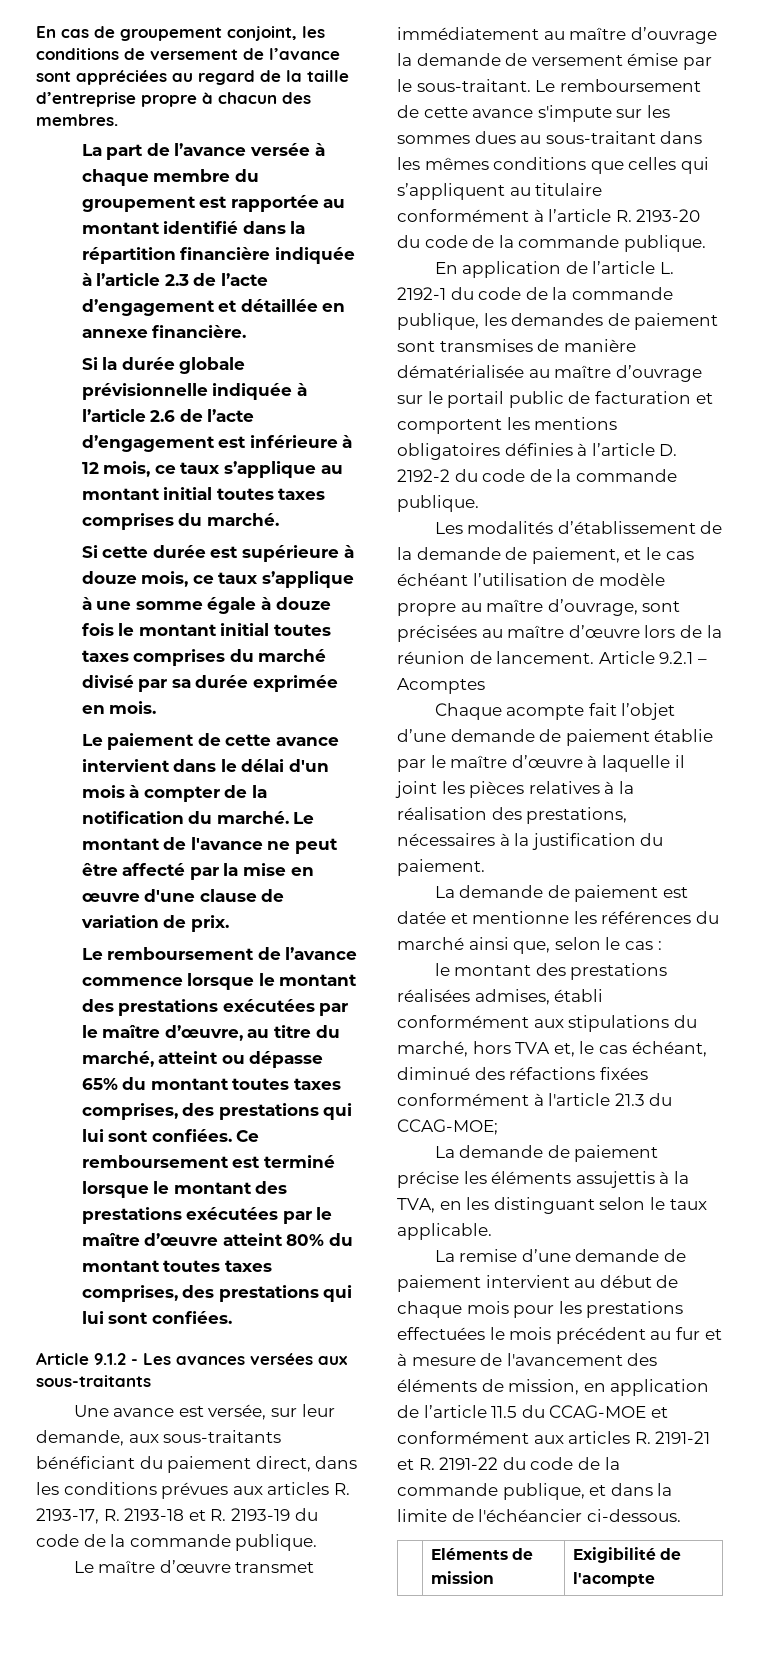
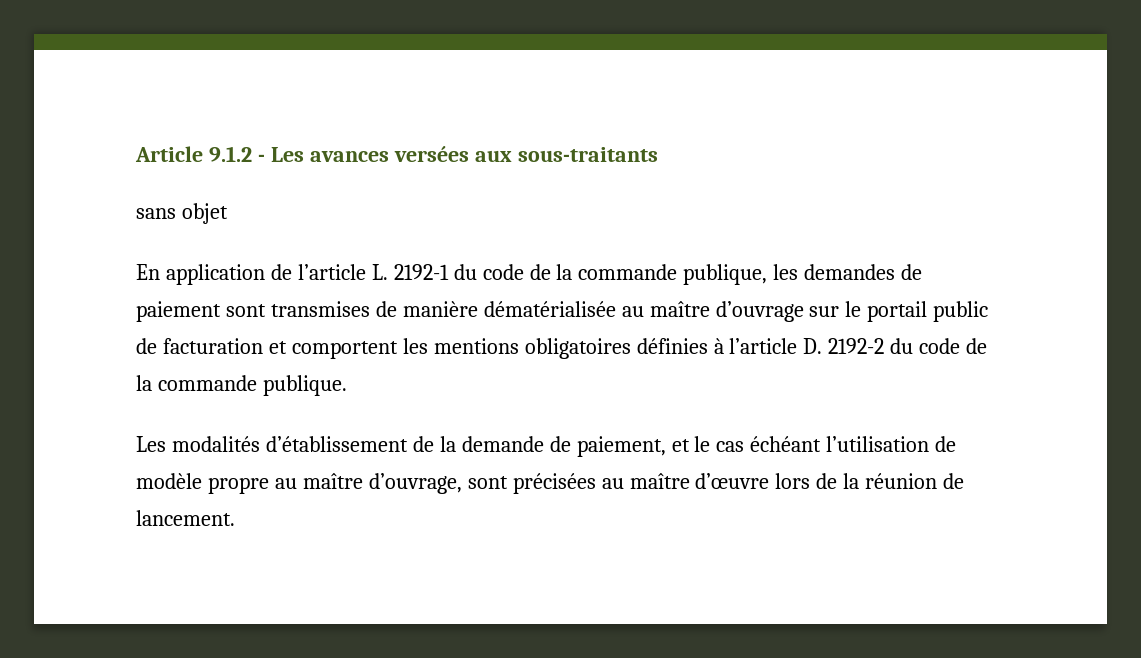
[36,26,325,41] [36,48,340,60] [36,70,349,85] [36,92,311,107] [36,114,118,126] [81,143,325,160] [81,169,259,186] [81,195,346,212] [81,221,306,234] [81,247,355,264] [81,273,269,286] [81,299,346,316] [81,325,247,338] [81,357,246,374] [81,383,307,400] [81,409,255,422] [81,435,353,452] [81,461,343,478] [81,487,326,500] [81,513,279,530] [81,545,354,562] [81,571,355,588] [81,597,331,614] [81,623,332,636] [81,649,327,666] [81,675,339,692] [81,701,157,714] [81,733,340,750] [81,759,330,772] [81,785,268,802] [81,811,315,824] [81,837,339,854] [81,863,314,880] [81,889,285,902] [80,915,229,932] [81,947,358,960] [81,973,358,990] [81,999,349,1016] [81,1025,340,1041] [81,1051,324,1068] [81,1077,342,1090] [81,1103,353,1120] [81,1129,260,1142] [81,1155,335,1168] [81,1181,288,1198] [81,1207,333,1224] [81,1233,354,1246] [81,1260,272,1272] [81,1285,353,1302] [81,1311,232,1324] En cas de groupement conjoint, les conditions de versement de l’avance sont appréciées au regard de la taille d’entreprise propre à chacun des membres. // La part de l’avance versée à chaque membre du groupement est rapportée au montant identifié dans la répartition financière indiquée à l’article 2.3 de l’acte d’engagement et détaillée en annexe financière. // Si la durée globale prévisionnelle indiquée à l’article 2.6 de l’acte d’engagement est inférieure à 12 mois, ce taux s’applique au montant initial toutes taxes comprises du marché. // Si cette durée est supérieure à douze mois, ce taux s’applique à une somme égale à douze fois le montant initial toutes taxes comprises du marché divisé par sa durée exprimée en mois. // Le paiement de cette avance intervient dans le délai d'un mois à compter de la notification du marché. Le montant de l'avance ne peut être affecté par la mise en œuvre d'une clause de variation de prix. // Le remboursement de l’avance commence lorsque le montant des prestations exécutées par le maître d’œuvre, au titre du marché, atteint ou dépasse 65% du montant toutes taxes comprises, des prestations qui lui sont confiées. Ce remboursement est terminé lorsque le montant des prestations exécutées par le maître d’œuvre atteint 80% du montant toutes taxes comprises, des prestations qui lui sont confiées. // -> (135, 154) none
[73,1404,335,1420] [36,1430,282,1446] [36,1456,358,1473] [36,1482,350,1499] [36,1508,318,1524] [36,1534,318,1551] [73,1560,315,1573] [397,27,717,44] [397,53,712,70] [397,79,701,92] [397,105,670,122] [397,131,703,144] [397,157,709,174] [397,183,603,200] [397,209,701,222] [397,235,706,252] Une avance est versée, sur leur demande, aux sous-traitants bénéficiant du paiement direct, dans les conditions prévues aux articles R. 2193-17, R. 2193-18 et R. 2193-19 du code de la commande publique. // Le maître d’œuvre transmet immédiatement au maître d’ouvrage la demande de versement émise par le sous-traitant. Le remboursement de cette avance s'impute sur les sommes dues au sous-traitant dans les mêmes conditions que celles qui s’appliquent au titulaire conformément à l’article R. 2193-20 du code de la commande publique. -> [136,203,228,224] sans objet
[598,651,707,664] [397,678,485,694] [434,703,676,720] [397,729,714,746] [397,755,685,772] [395,781,634,798] [397,807,628,824] [397,833,664,850] [397,859,485,876] [434,885,689,902] [397,911,719,924] [397,937,662,954] [434,963,668,980] [397,989,604,1005] [397,1015,697,1032] [397,1041,707,1057] [397,1067,648,1080] [397,1093,673,1106] [397,1119,498,1135] [434,1145,659,1162] [397,1171,689,1188] [397,1197,707,1214] [397,1223,492,1240] [434,1249,687,1262] [397,1275,679,1292] [397,1301,684,1318] [397,1327,722,1344] [397,1353,658,1366] [397,1379,710,1396] [397,1405,668,1418] [397,1431,711,1444] [397,1457,620,1470] [397,1483,673,1500] [397,1509,681,1522] [430,1548,533,1560] [430,1571,494,1584] [572,1547,681,1563] [572,1572,655,1587] Article 9.2.1 – Acomptes // Chaque acompte fait l’objet d’une demande de paiement établie par le maître d’œuvre à laquelle il joint les pièces relatives à la réalisation des prestations, nécessaires à la justification du paiement. // La demande de paiement est datée et mentionne les références du marché ainsi que, selon le cas : // le montant des prestations réalisées admises, établi conformément aux stipulations du marché, hors TVA et, le cas échéant, diminué des réfactions fixées conformément à l'article 21.3 du CCAG-MOE; // La demande de paiement précise les éléments assujettis à la TVA, en les distinguant selon le taux applicable. // La remise d’une demande de paiement intervient au début de chaque mois pour les prestations effectuées le mois précédent au fur et à mesure de l'avancement des éléments de mission, en application de l’article 11.5 du CCAG-MOE et conformément aux articles R. 2191-21 et R. 2191-22 du code de la commande publique, et dans la limite de l'échéancier ci-dessous. // | Eléments de mission | Exigibilité de l'acompte -> (235, 518) none

